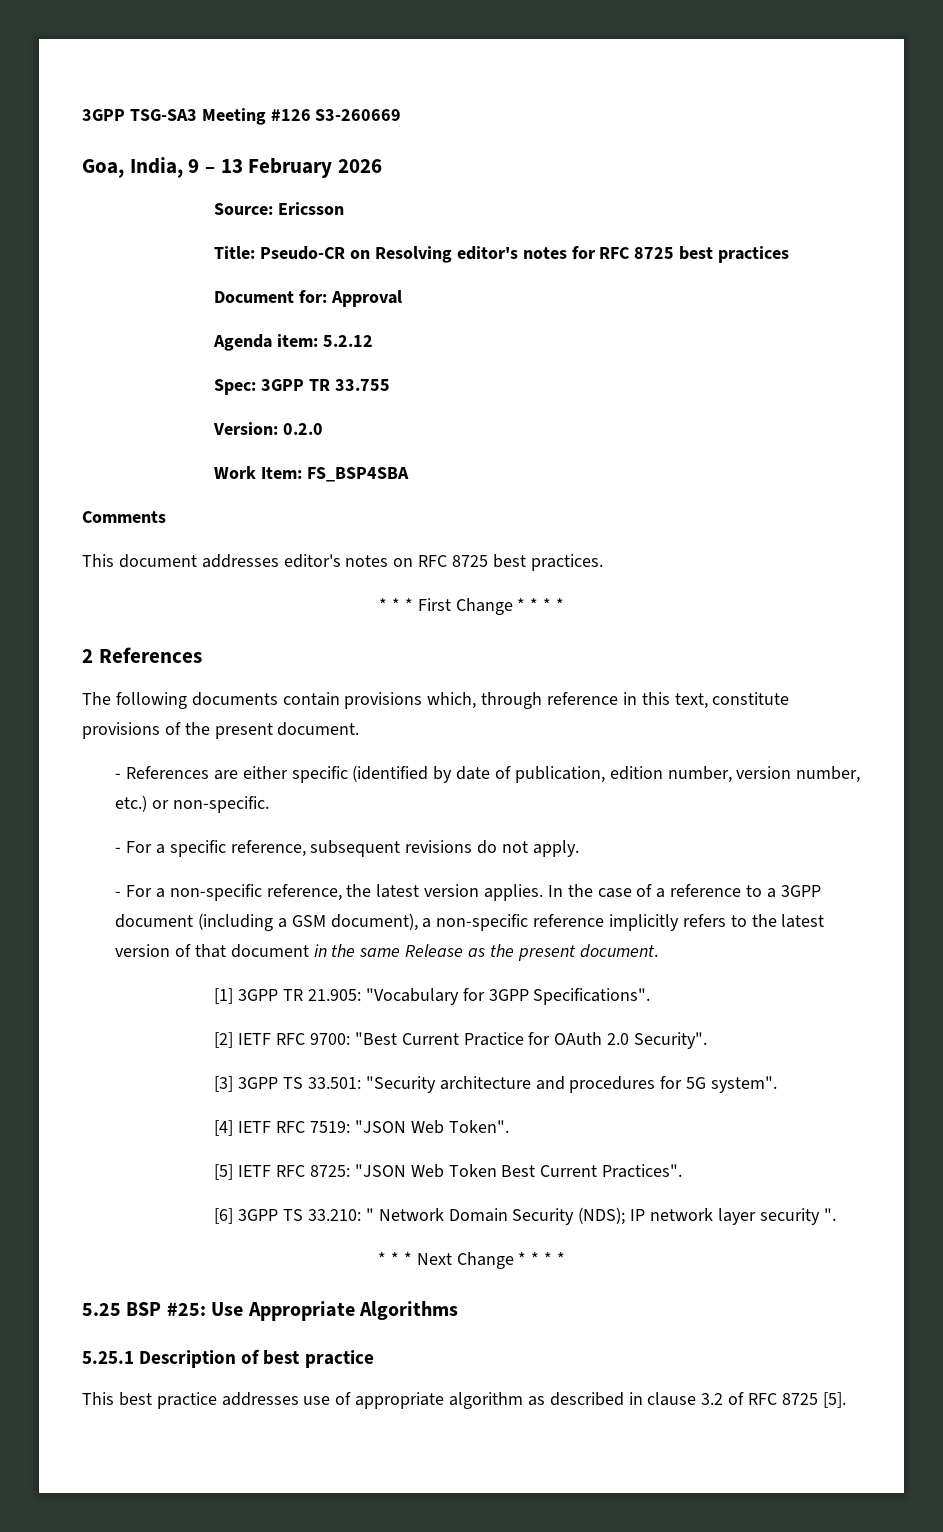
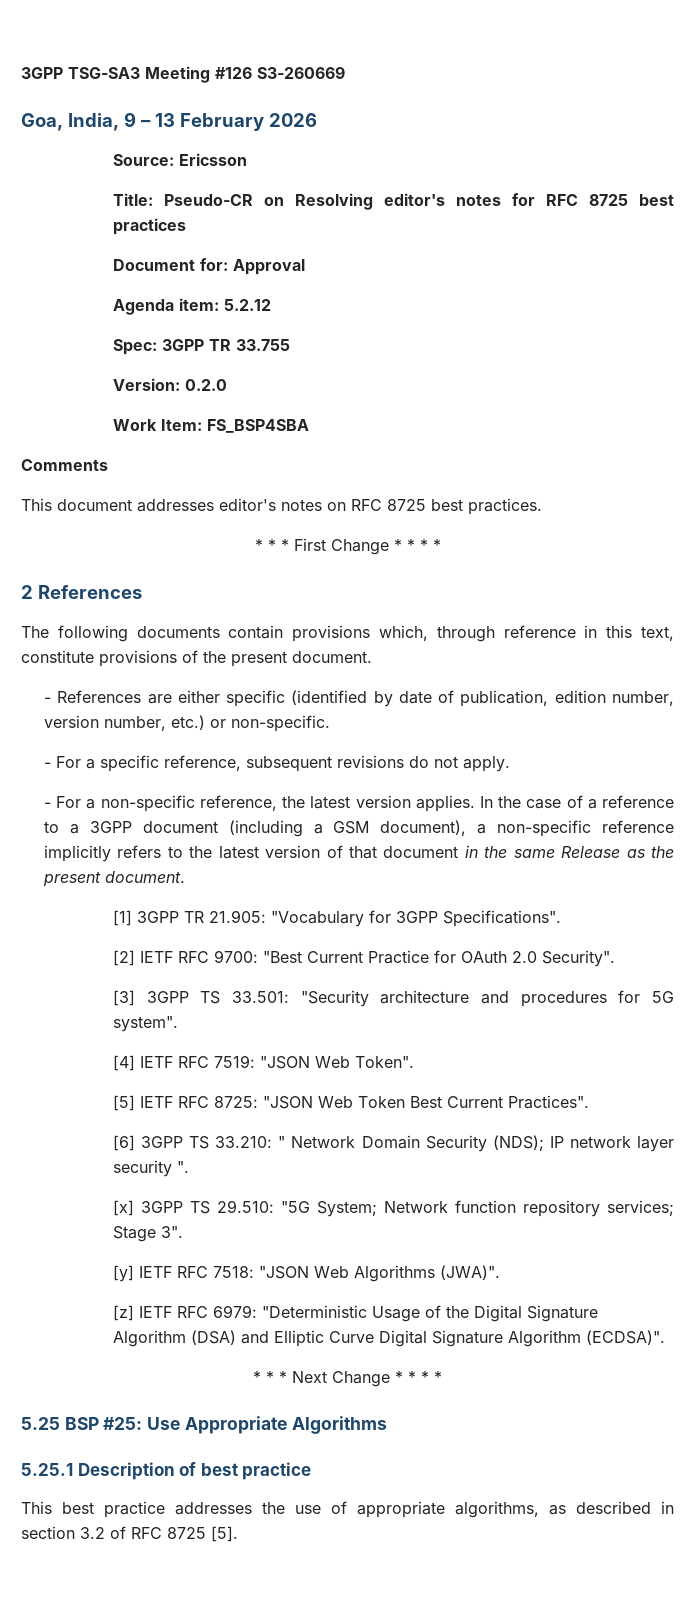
(836, 1214) none -> [113,1200,674,1217] [113,1226,184,1242] [113,1265,501,1282] [113,1305,599,1322] [113,1330,666,1347] // [x] 3GPP TS 29.510: "5G System; Network function repository services; Stage 3". // [y] IETF RFC 7518: "JSON Web Algorithms (JWA)". // [z] IETF RFC 6979: "Deterministic Usage of the Digital Signature Algorithm (DSA) and Elliptic Curve Digital Signature Algorithm (ECDSA)".
(299, 1399) none -> [262,1502,285,1514] the
[449,1392,524,1409] algorithm -> [455,1501,539,1518] algorithms,
[647,1392,697,1406] clause -> [21,1526,75,1539] section

